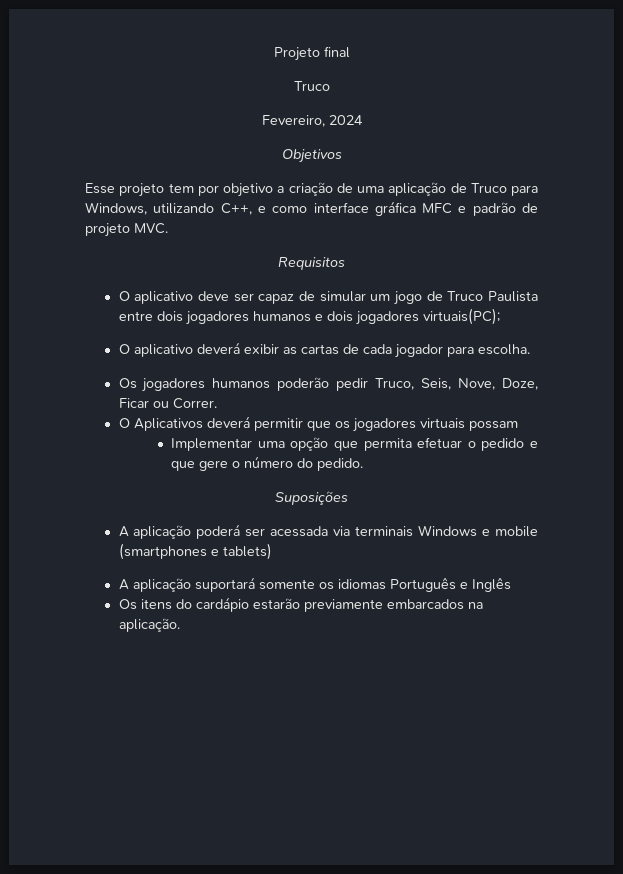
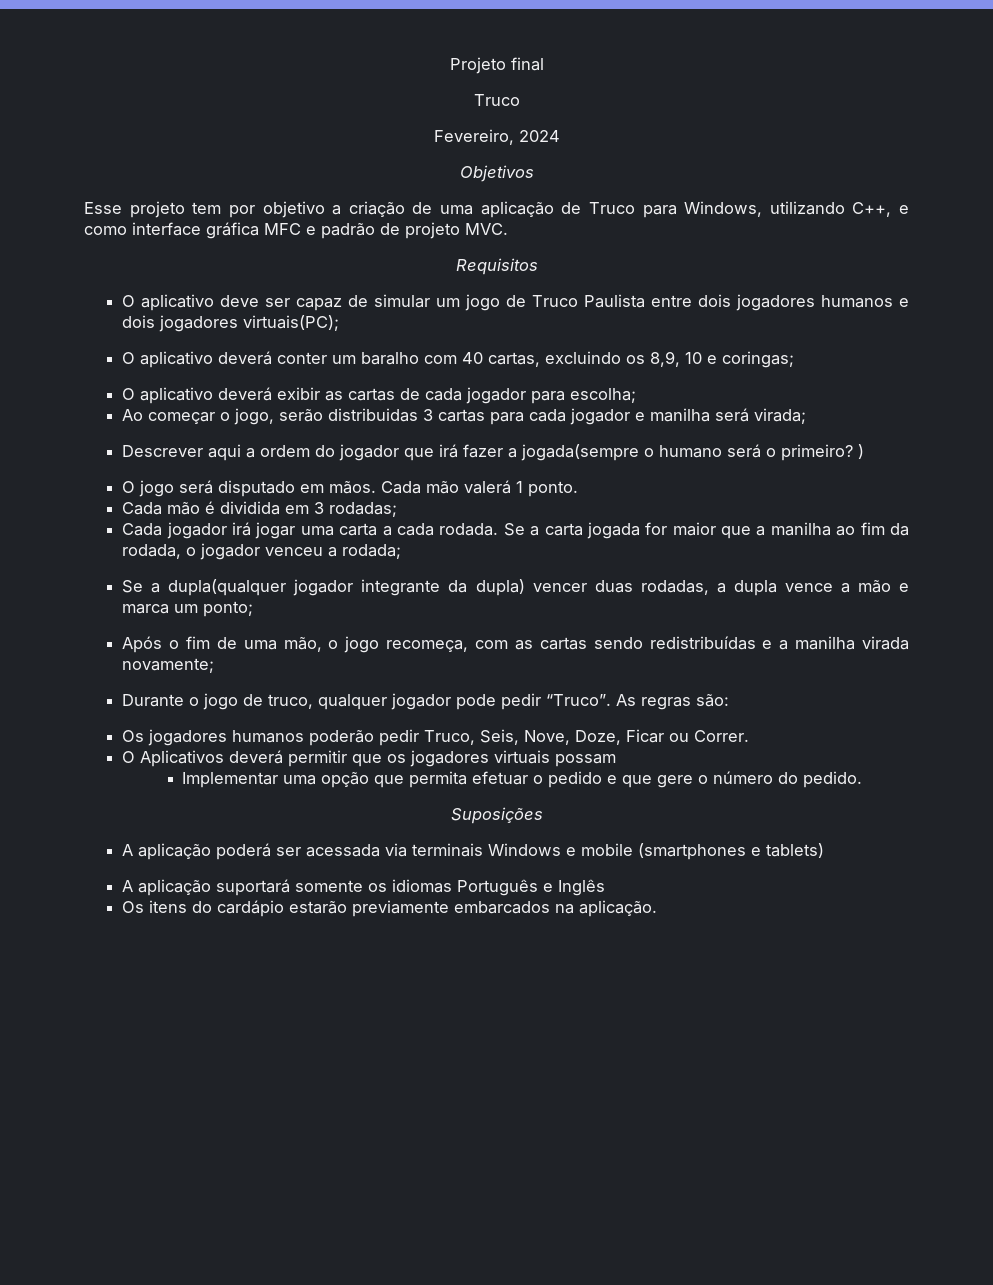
(500, 316) none -> [122,351,795,368] // O aplicativo deverá conter um baralho com 40 cartas, excluindo os 8,9, 10 e coringas;
[477,344,530,355] escolha. -> [570,388,637,403] [122,408,807,425] [122,444,865,461] [122,480,579,497] [122,501,398,517] [122,522,909,539] [122,543,402,560] [122,579,909,596] [122,601,254,617] [122,636,909,653] [122,658,215,673] [122,693,730,710] escolha; // Ao começar o jogo, serão distribuidas 3 cartas para cada jogador e manilha será virada; // Descrever aqui a ordem do jogador que irá fazer a jogada(sempre o humano será o primeiro? ) // O jogo será disputado em mãos. Cada mão valerá 1 ponto. // Cada mão é dividida em 3 rodadas; // Cada jogador irá jogar uma carta a cada rodada. Se a carta jogada for maior que a manilha ao fim da rodada, o jogador venceu a rodada; // Se a dupla(qualquer jogador integrante da dupla) vencer duas rodadas, a dupla vence a mão e marca um ponto; // Após o fim de uma mão, o jogo recomeça, com as cartas sendo redistribuídas e a manilha virada novamente; // Durante o jogo de truco, qualquer jogador pode pedir “Truco”. As regras são:

